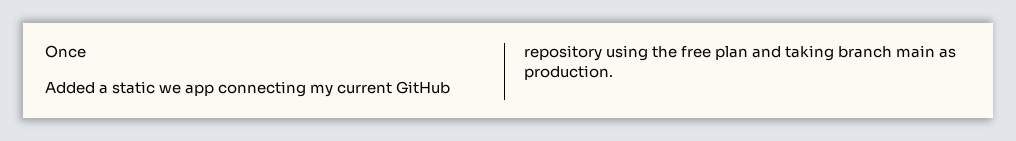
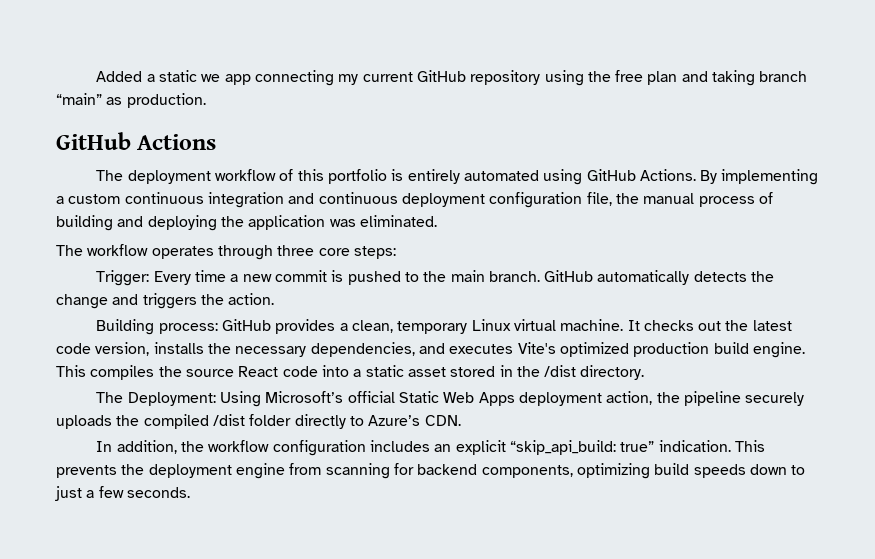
[45,45,86,58] Once // -> (96, 76) none
[896,45,936,58] main -> [56,93,102,105] “main”
(613, 72) none -> [56,132,217,150] [96,169,819,185] [56,192,773,208] [56,215,437,231] [56,244,396,260] [96,270,775,286] [56,293,275,309] [96,319,792,335] [56,342,805,358] [56,365,645,380] [96,391,805,407] [56,414,461,429] [96,440,765,456] [56,463,806,479] [55,486,190,501] // GitHub Actions // The deployment workflow of this portfolio is entirely automated using GitHub Actions. By implementing a custom continuous integration and continuous deployment configuration file, the manual process of building and deploying the application was eliminated. // The workflow operates through three core steps: // Trigger: Every time a new commit is pushed to the main branch. GitHub automatically detects the change and triggers the action. // Building process: GitHub provides a clean, temporary Linux virtual machine. It checks out the latest code version, installs the necessary dependencies, and executes Vite's optimized production build engine. This compiles the source React code into a static asset stored in the /dist directory. // The Deployment: Using Microsoft’s official Static Web Apps deployment action, the pipeline securely uploads the compiled /dist folder directly to Azure’s CDN. // In addition, the workflow configuration includes an explicit “skip_api_build: true” indication. This prevents the deployment engine from scanning for backend components, optimizing build speeds down to just a few seconds.

